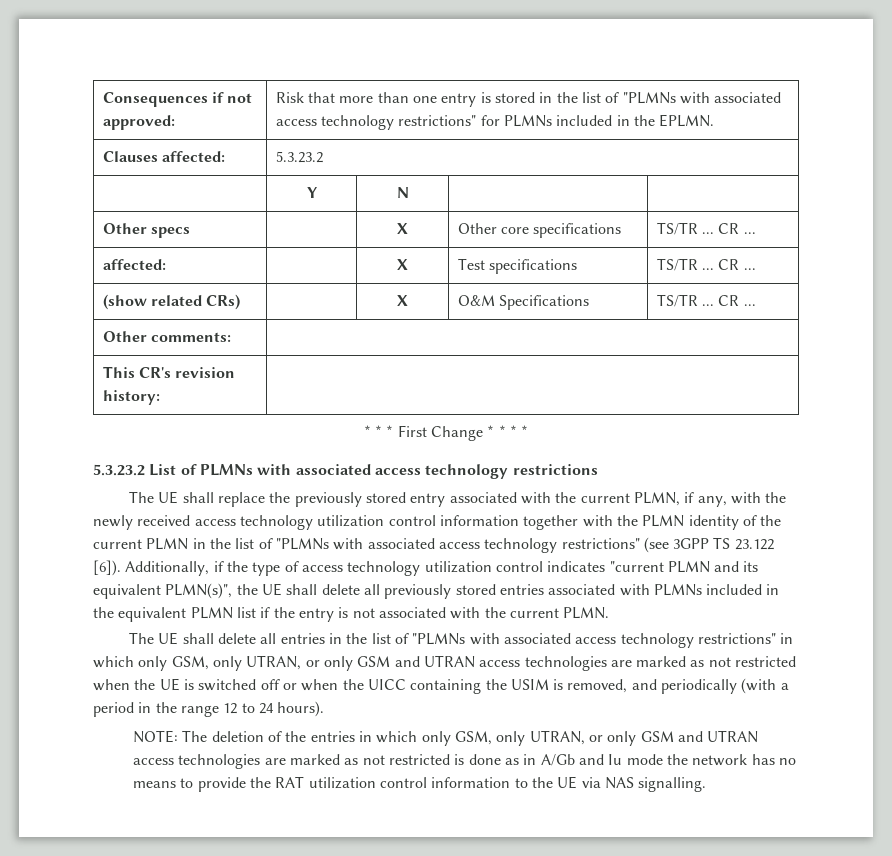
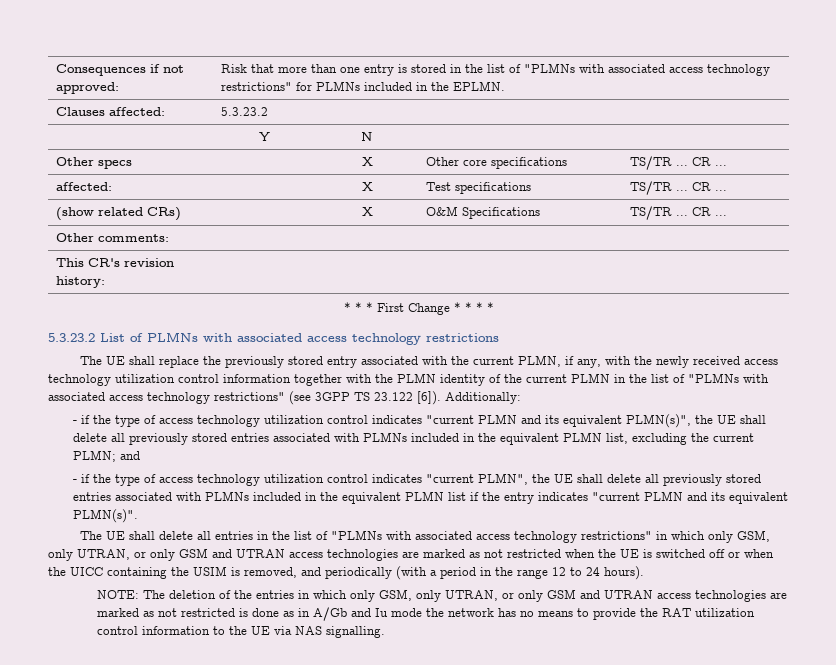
[125,561,210,576] Additionally, -> [445,392,521,404] [72,420,77,424] Additionally: // -
[236,607,610,622] list if the entry is not associated with the current PLMN. -> [605,433,754,445] [72,450,140,462] [72,473,761,486] [72,491,788,504] [72,509,138,523] list, excluding the current PLMN; and // - if the type of access technology utilization control indicates "current PLMN", the UE shall delete all previously stored entries associated with PLMNs included in the equivalent PLMN list if the entry indicates "current PLMN and its equivalent PLMN(s)".

